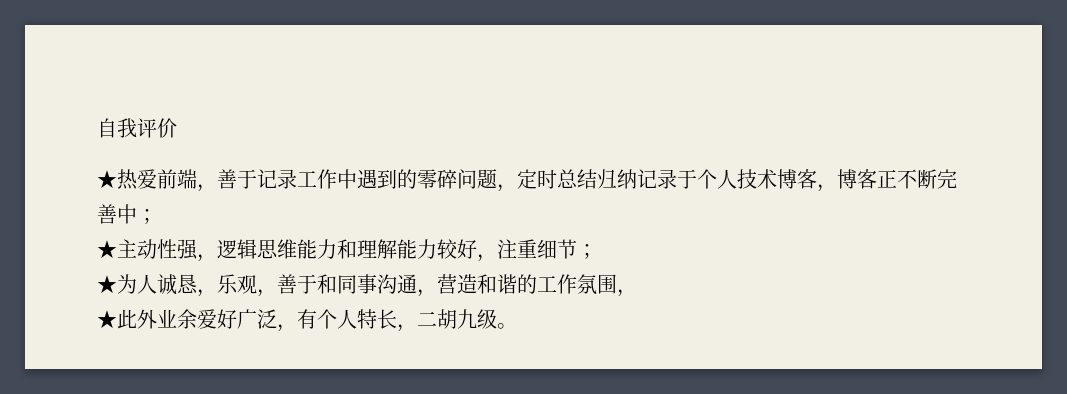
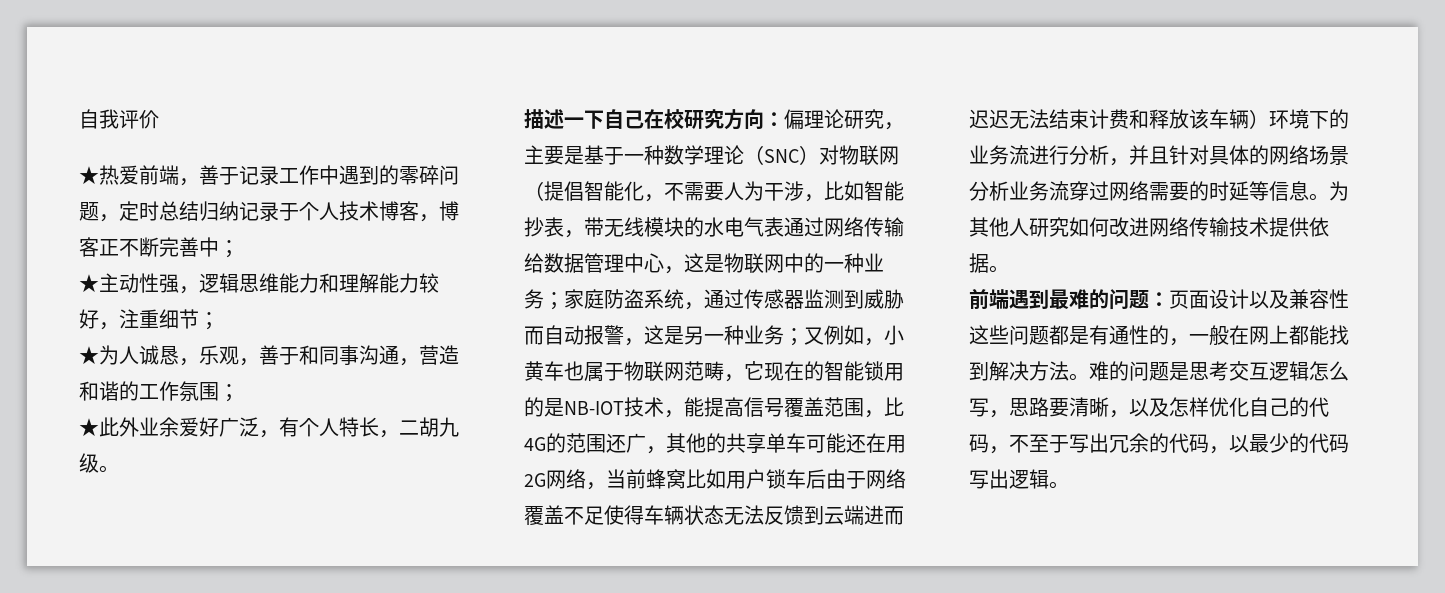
[617,289,637,297] ， -> [219,384,239,402] ；
(517, 326) none -> [524,109,904,130] [524,145,899,166] [524,181,904,202] [524,217,904,238] [524,253,884,274] [524,289,904,310] [524,325,904,346] [524,361,904,382] [524,397,904,418] [524,433,906,454] [524,469,906,490] [524,505,904,525] [969,109,1349,129] [969,145,1349,166] [969,181,1349,201] [969,217,1329,237] [969,253,1009,273] [969,289,1349,310] [969,325,1349,346] [969,361,1349,381] [969,397,1329,418] [969,433,1349,454] [969,469,1069,489] // 描述一下自己在校研究方向：偏理论研究，主要是基于一种数学理论（SNC）对物联网（提倡智能化，不需要人为干涉，比如智能抄表，带无线模块的水电气表通过网络传输给数据管理中心，这是物联网中的一种业务；家庭防盗系统，通过传感器监测到威胁而自动报警，这是另一种业务；又例如，小黄车也属于物联网范畴，它现在的智能锁用的是NB-IOT技术，能提高信号覆盖范围，比4G的范围还广，其他的共享单车可能还在用2G网络，当前蜂窝比如用户锁车后由于网络覆盖不足使得车辆状态无法反馈到云端进而迟迟无法结束计费和释放该车辆）环境下的业务流进行分析，并且针对具体的网络场景分析业务流穿过网络需要的时延等信息。为其他人研究如何改进网络传输技术提供依据。 // 前端遇到最难的问题：页面设计以及兼容性这些问题都是有通性的，一般在网上都能找到解决方法。难的问题是思考交互逻辑怎么写，思路要清晰，以及怎样优化自己的代码，不至于写出冗余的代码，以最少的代码写出逻辑。

